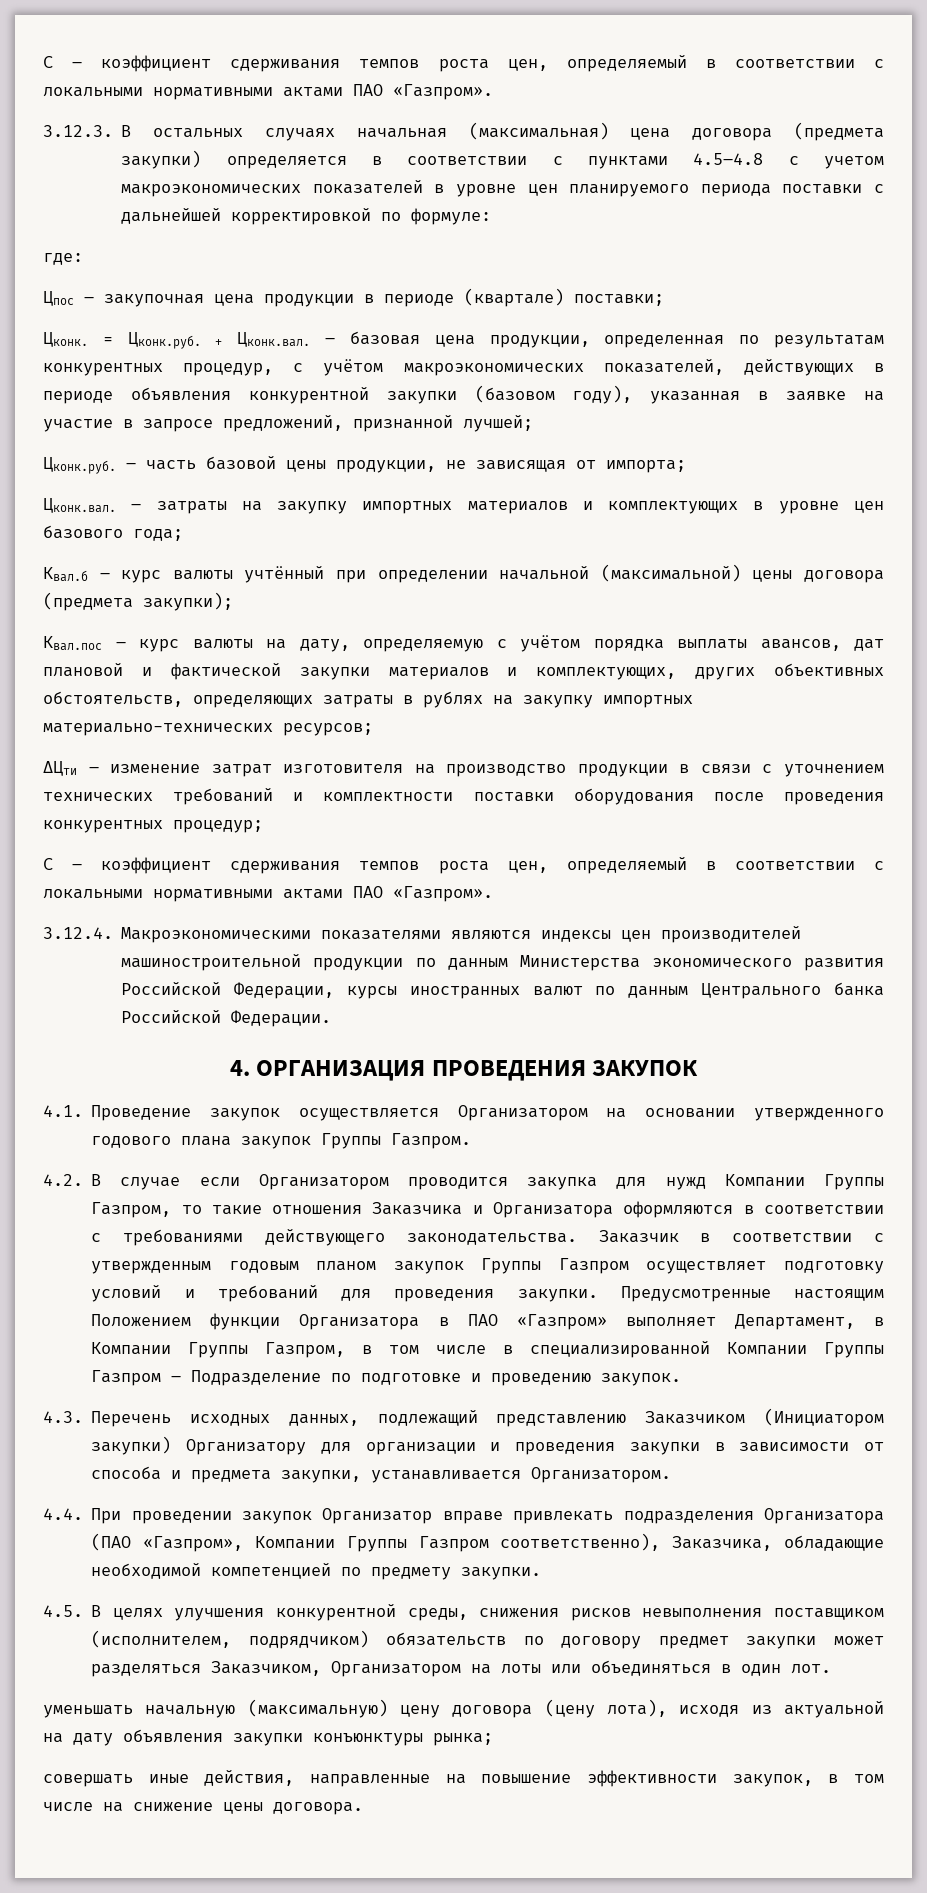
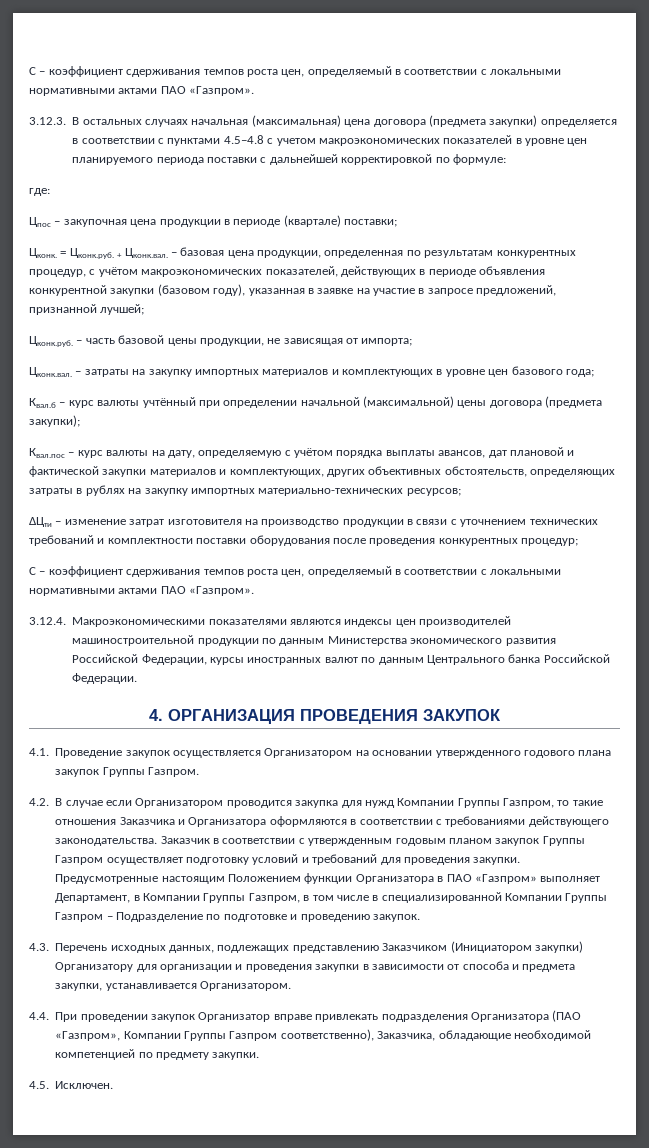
[377,1410,478,1426] подлежащий -> [217,945,290,953] подлежащих
[91,1604,884,1621] [91,1630,885,1649] [91,1660,832,1677] [43,1699,884,1718] [43,1729,493,1746] [43,1770,884,1787] [43,1802,363,1815] В целях улучшения конкурентной среды, снижения рисков невыполнения поставщиком (исполнителем, подрядчиком) обязательств по договору предмет закупки может разделяться Заказчиком, Организатором на лоты или объединяться в один лот. // уменьшать начальную (максимальную) цену договора (цену лота), исходя из актуальной на дату объявления закупки конъюнктуры рынка; // совершать иные действия, направленные на повышение эффективности закупок, в том числе на снижение цены договора. -> [55,1081,114,1089] Исключен.

